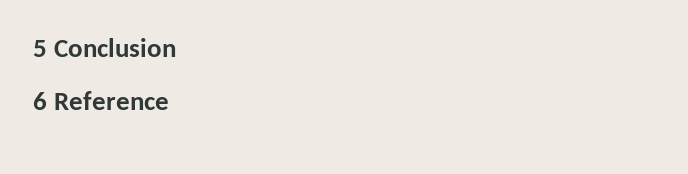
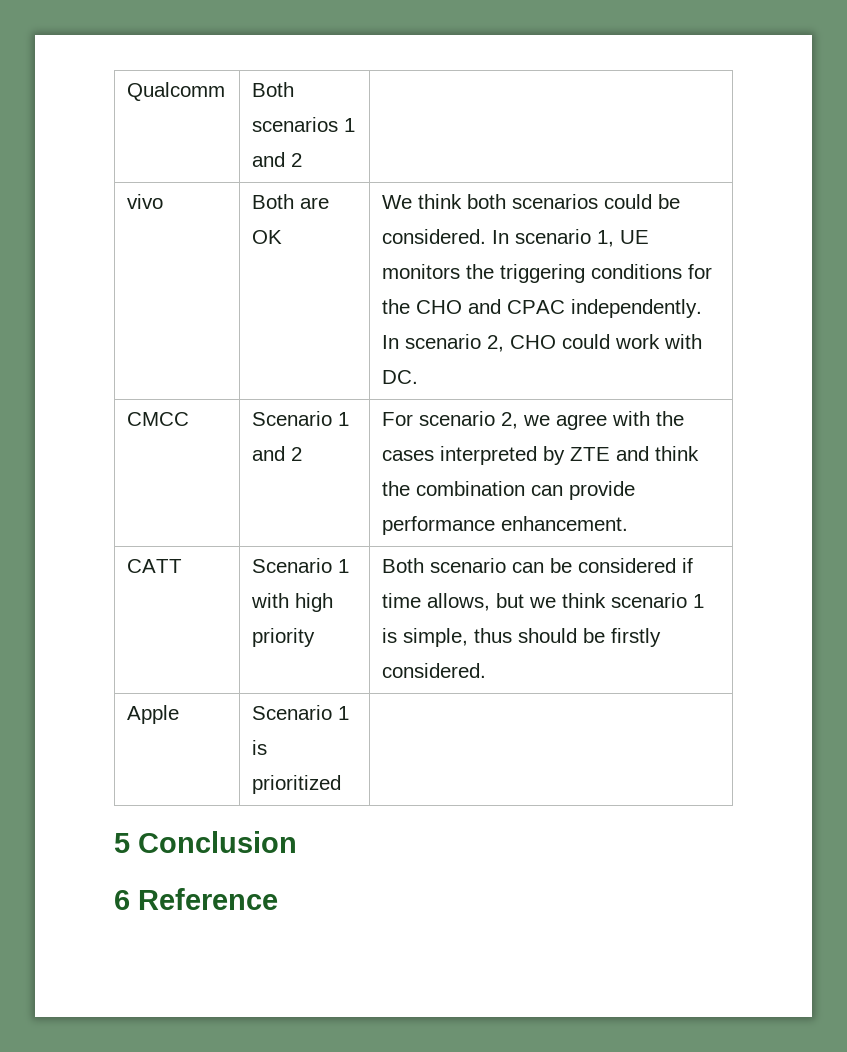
(33, 48) none -> [127,82,226,101] [252,82,295,97] [252,117,356,132] [252,152,303,167] [127,194,164,209] [252,194,330,209] [252,230,283,244] [382,194,681,209] [382,229,650,247] [382,264,713,283] [382,299,703,318] [382,334,703,352] [382,370,419,384] [127,412,190,426] [252,411,350,426] [252,446,303,461] [382,411,685,430] [382,446,700,465] [382,481,636,500] [382,516,629,535] [127,559,183,573] [252,558,350,573] [251,593,334,612] [252,628,316,647] [382,558,694,573] [382,593,705,611] [382,628,662,647] [382,663,487,678] [127,705,180,724] [252,705,350,720] [252,740,268,755] [252,775,342,794] Qualcomm | Both scenarios 1 and 2 | // vivo | Both are OK | We think both scenarios could be considered. In scenario 1, UE monitors the triggering conditions for the CHO and CPAC independently. In scenario 2, CHO could work with DC. // CMCC | Scenario 1 and 2 | For scenario 2, we agree with the cases interpreted by ZTE and think the combination can provide performance enhancement. // CATT | Scenario 1 with high priority | Both scenario can be considered if time allows, but we think scenario 1 is simple, thus should be firstly considered. // Apple | Scenario 1 is prioritized | //

